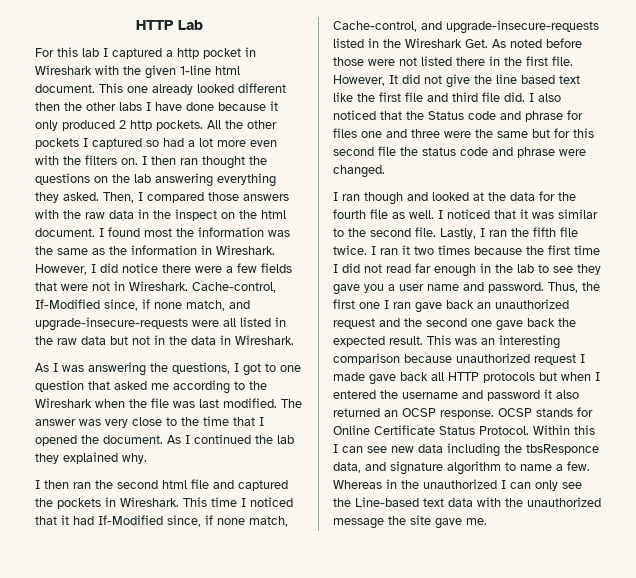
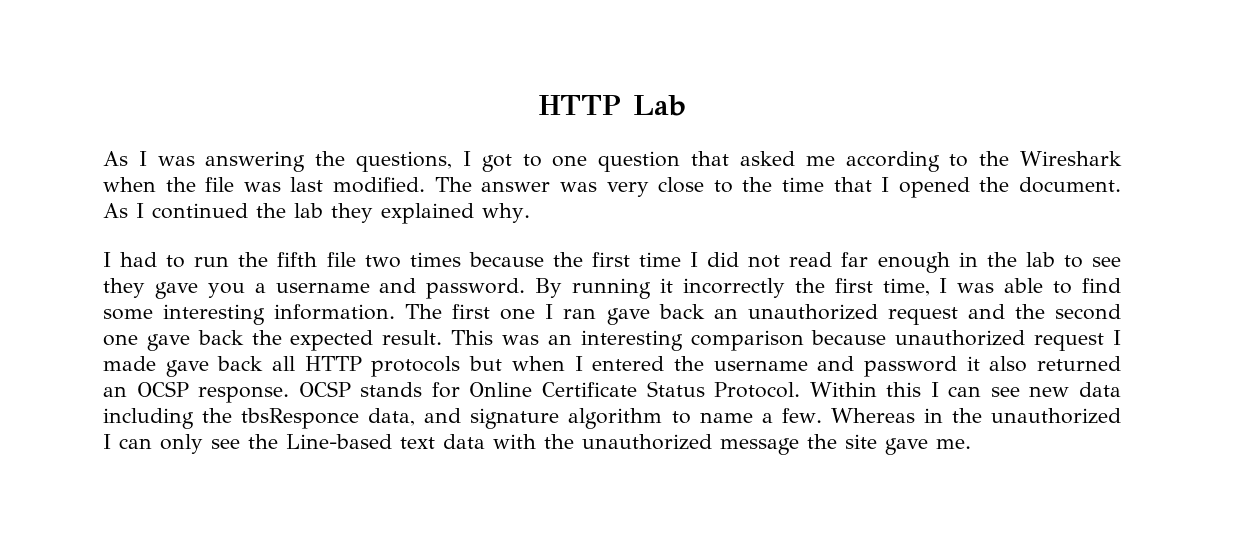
[35,47,256,59] [35,65,240,79] [35,83,286,95] [35,101,278,111] [35,120,277,131] [35,138,277,149] [35,155,267,169] [35,173,276,187] [35,192,289,203] [35,209,286,221] [35,227,290,237] [35,245,275,255] [35,263,292,275] [35,281,276,293] [35,299,250,311] [35,317,286,331] [35,335,294,345] // For this lab I captured a http pocket in Wireshark with the given 1-line html document. This one already looked different then the other labs I have done because it only produced 2 http pockets. All the other pockets I captured so had a lot more even with the filters on. I then ran thought the questions on the lab answering everything they asked. Then, I compared those answers with the raw data in the inspect on the html document. I found most the information was the same as the information in Wireshark. However, I did notice there were a few fields that were not in Wireshark. Cache-control, If-Modified since, if none match, and upgrade-insecure-requests were all listed in the raw data but not in the data in Wireshark. -> (686, 105) none
[44,479,288,491] [35,497,293,509] [35,515,288,527] [333,20,599,34] [333,38,582,48] [333,56,573,66] [333,74,580,88] [333,92,561,102] [333,110,583,122] [333,128,594,138] [333,146,586,158] [333,165,385,178] [333,191,576,205] [333,209,598,219] [333,227,578,239] [333,245,410,255] then ran the second html file and captured the pockets in Wireshark. This time I noticed that it had If-Modified since, if none match, Cache-control, and upgrade-insecure-requests listed in the Wireshark Get. As noted before those were not listed there in the first file. However, It did not give the line based text like the first file and third file did. I also noticed that the Status code and phrase for files one and three were the same but for this second file the status code and phrase were changed. // I ran though and looked at the data for the fourth file as well. I noticed that it was similar to the second file. Lastly, I ran the fifth file twice. I ran it -> [120,252,356,268] had to run the fifth file
[399,282,600,293] user name and password. Thus, the -> [275,278,1122,299] [103,304,443,325] username and password. By running it incorrectly the first time, I was able to find some interesting information. The

